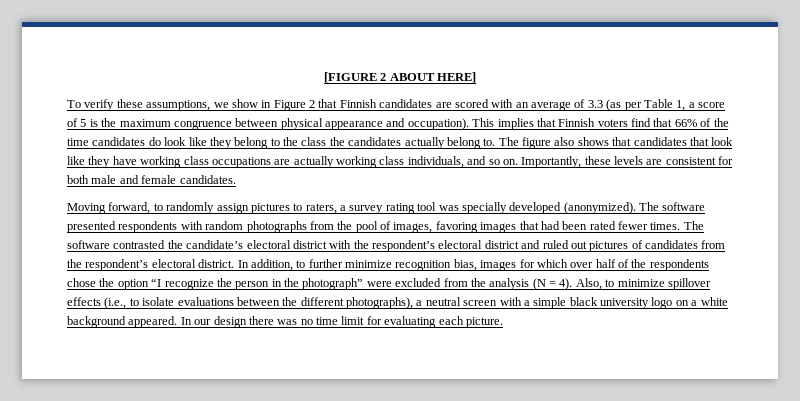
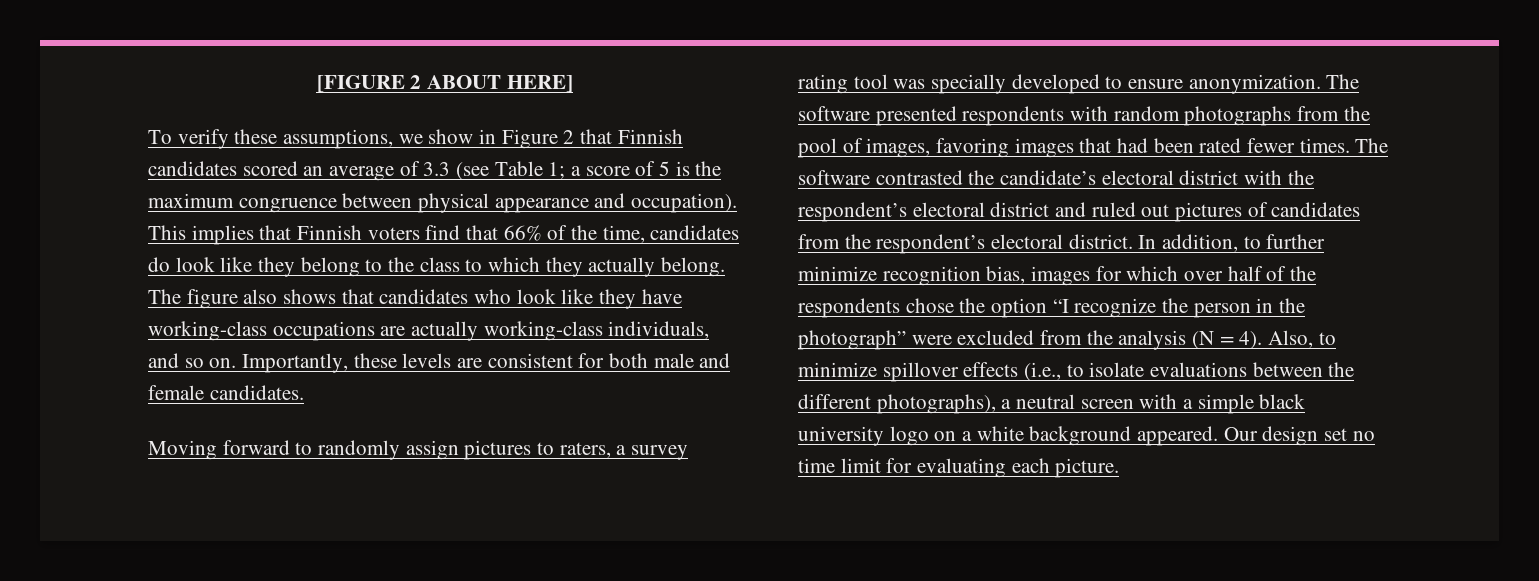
[435,99,514,108] are scored with -> [242,161,298,176] scored
[606,99,686,111] (as per Table 1, -> [456,161,566,180] (see Table 1;
[67,138,89,146] time -> [602,225,645,243] time,
[329,137,496,149] the candidates actually belong to. -> [465,257,726,277] to which they actually belong.
[689,137,709,146] that -> [474,289,512,304] who
[140,156,209,168] working class -> [148,321,267,341] working-class
[336,156,405,168] working class -> [483,321,603,341] working-class
[108,202,151,214] forward, -> [222,440,290,455] forward
[563,202,636,214] (anonymized). -> [1105,74,1321,94] to ensure anonymization.
[180,316,298,328] In our design there was -> [1223,426,1348,446] Our design set

